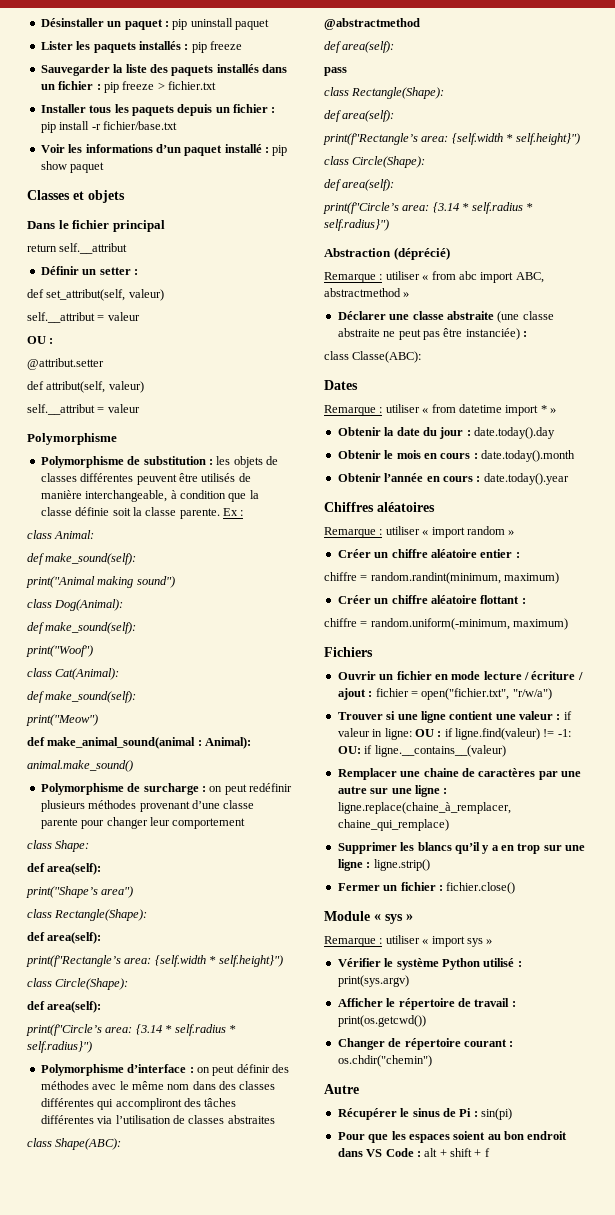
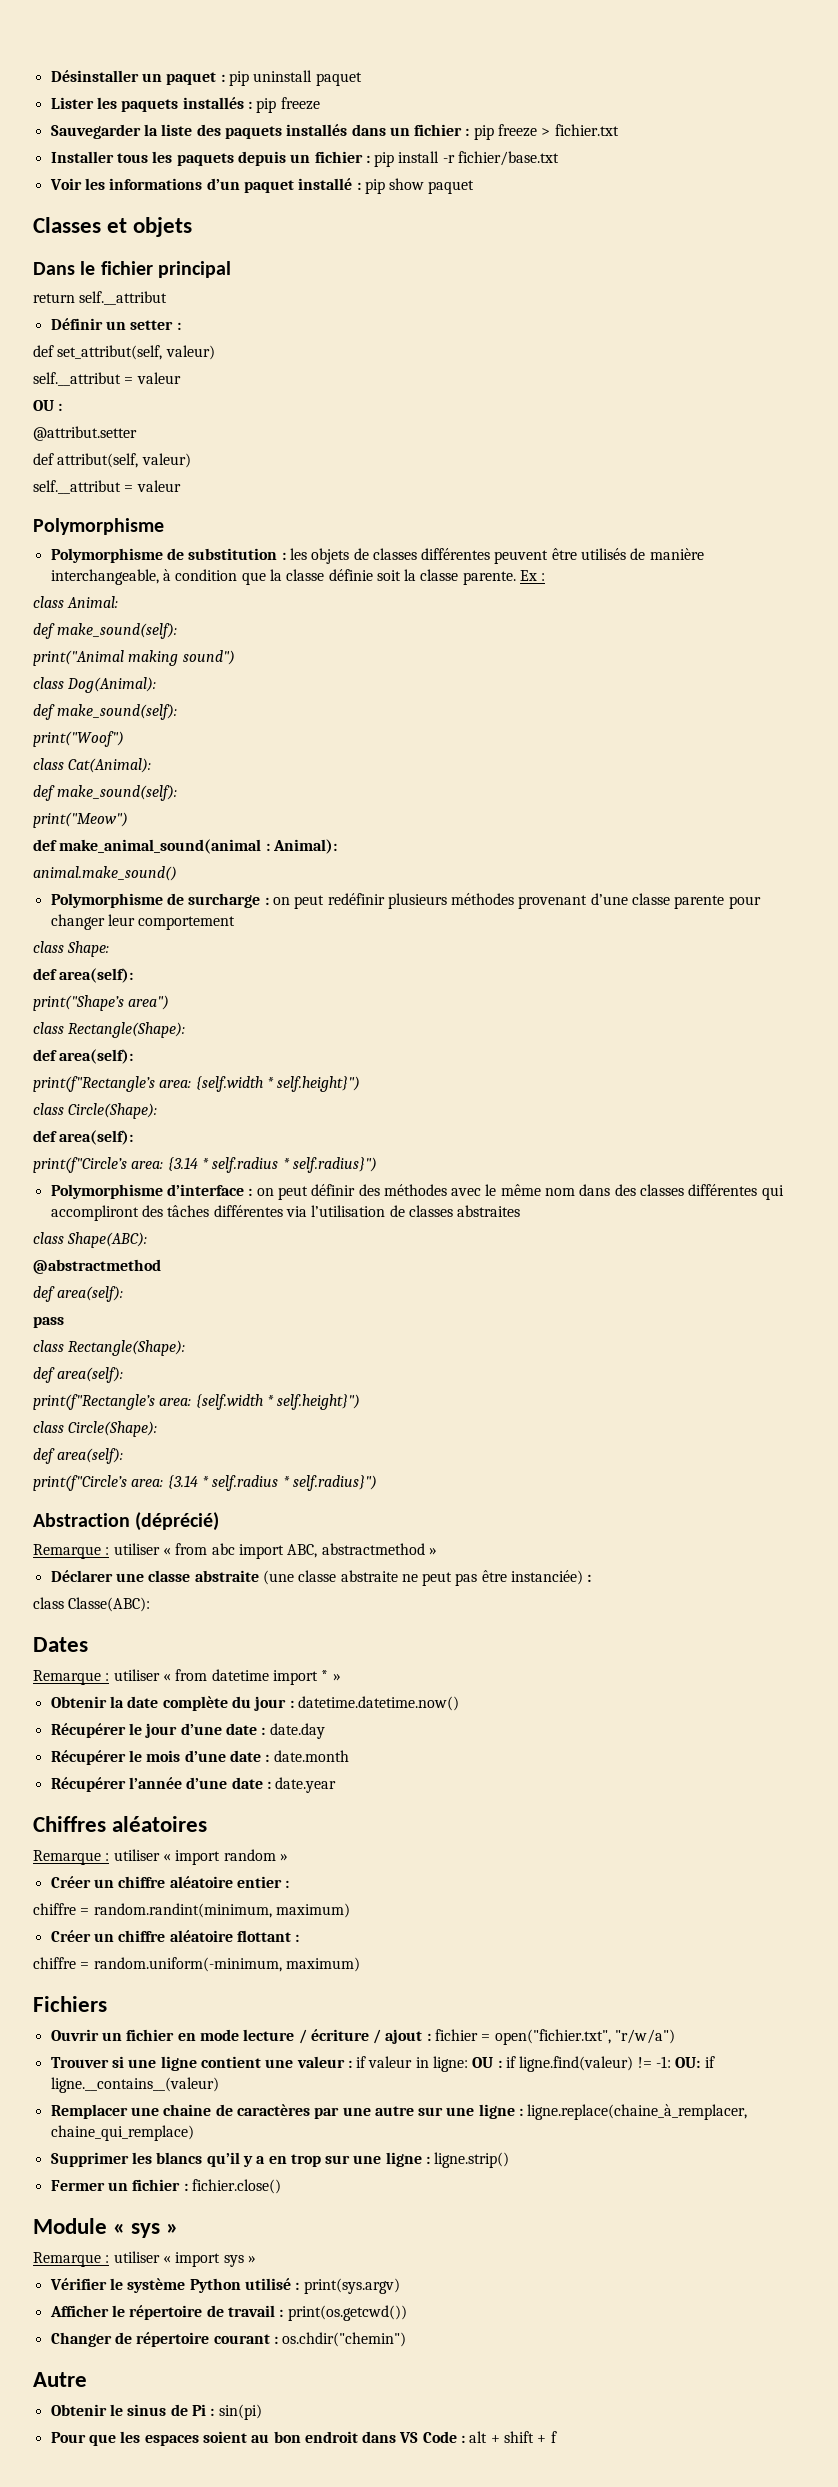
(420, 431) none -> [162,1696,228,1711] complète
[474,427,555,439] [337,450,575,462] [337,473,569,485] date.today().day // Obtenir le mois en cours : date.today().month // Obtenir l’année en cours : date.today().year -> [297,1696,459,1711] [50,1723,325,1739] [50,1750,349,1765] [50,1777,337,1793] datetime.datetime.now() // Récupérer le jour d’une date : date.day // Récupérer le mois d’une date : date.month // Récupérer l’année d’une date : date.year
[337,1108,397,1120] Récupérer -> [50,2404,107,2416] Obtenir

